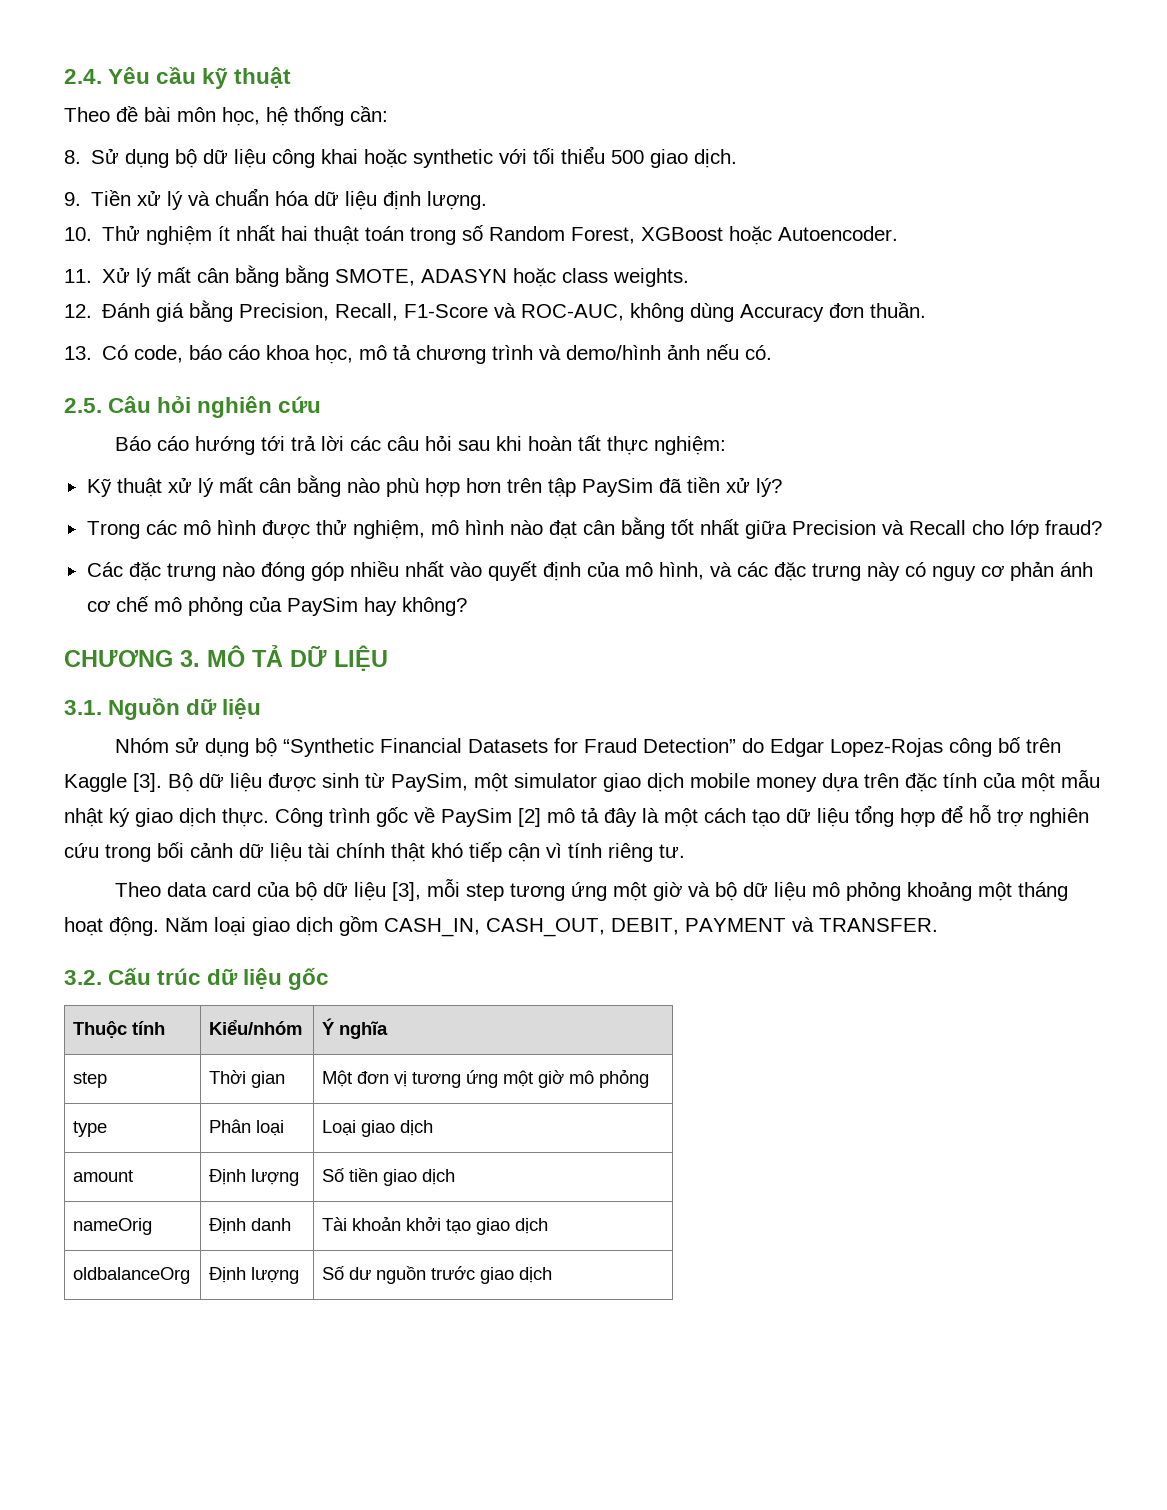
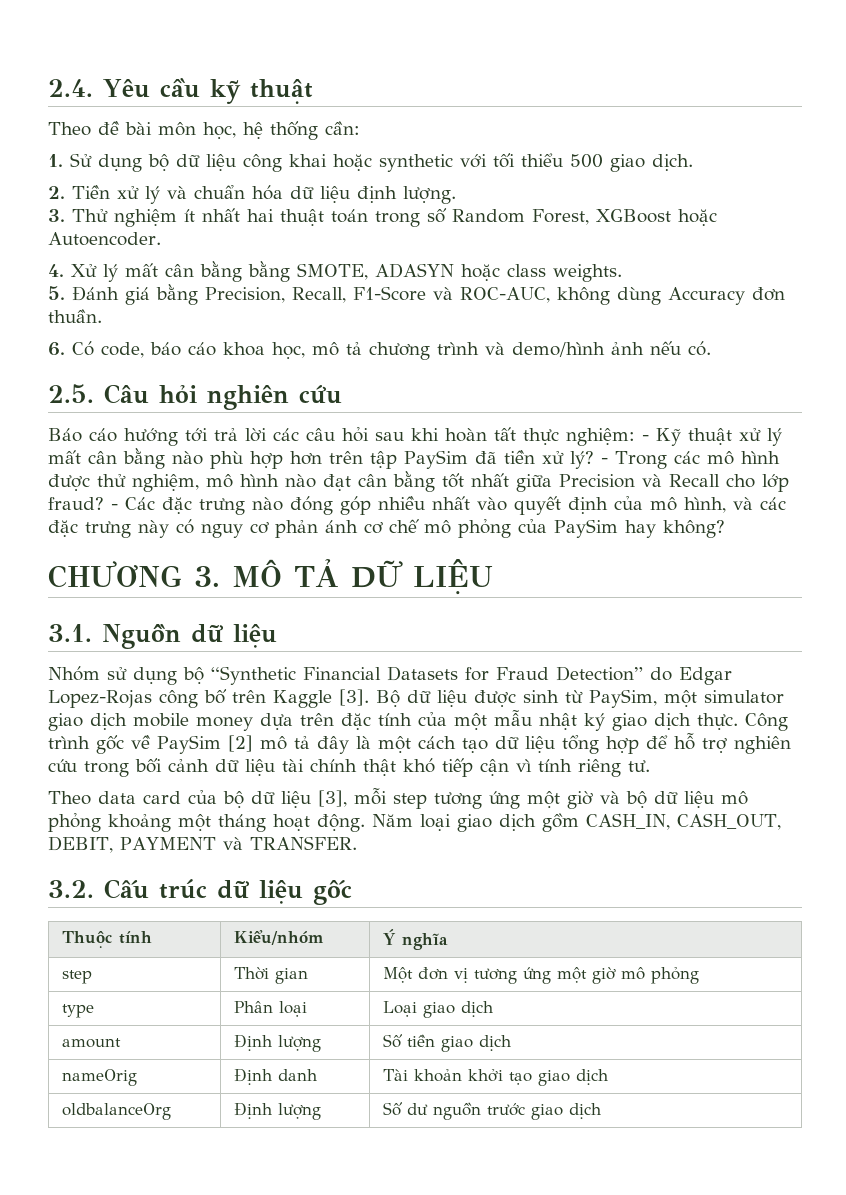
[64,150,81,164] 8. -> [48,154,63,167] 1.
[64,192,81,206] 9. -> [48,186,65,199] 2.
[64,227,92,241] 10. -> [48,209,65,222] 3.
[64,269,92,283] 11. -> [48,264,64,277] 4.
[64,304,92,318] 12. -> [48,286,65,300] 5.
[64,346,92,360] 13. -> [48,342,65,356] 6.
(726, 445) // -> [642,435,649,441] -
(782, 487) // -> [601,458,608,464] -
(1102, 527) // -> [111,504,118,510] -

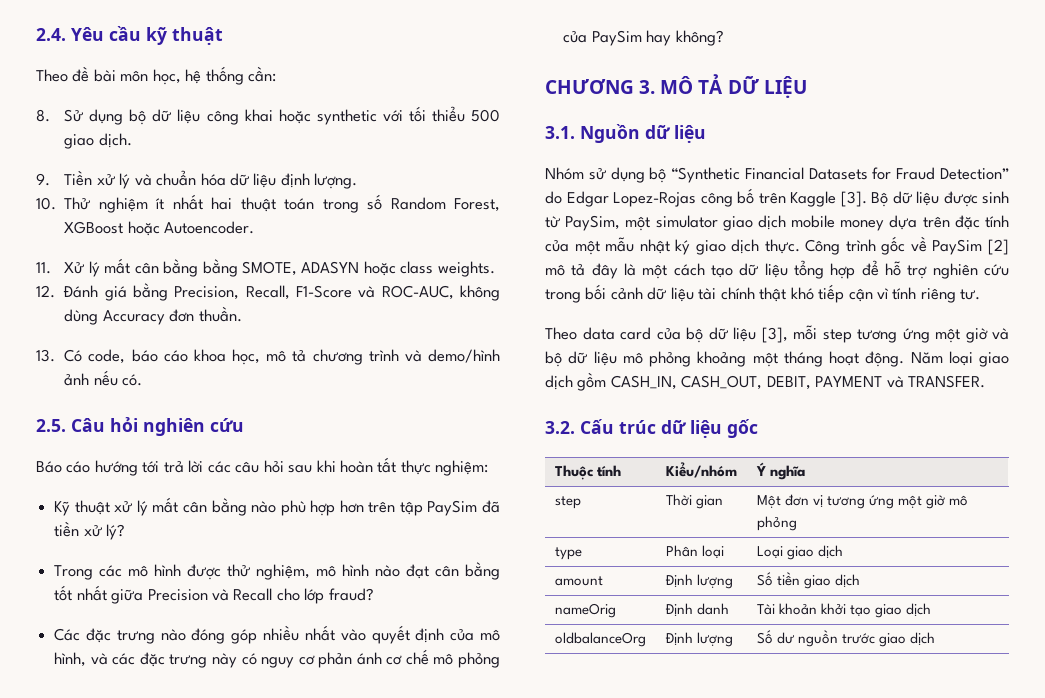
[48,154,63,167] 1. -> [36,109,50,122] 8.
[48,186,65,199] 2. -> [36,173,50,186] 9.
[48,209,65,222] 3. -> [36,197,56,210] 10.
[48,264,64,277] 4. -> [36,262,51,274] 11.
[48,286,65,300] 5. -> [36,285,55,298] 12.
[48,342,65,356] 6. -> [36,349,55,362] 13.
[642,435,649,441] - -> (489, 468) //
[601,458,608,464] - -> (126, 532) //
[111,504,118,510] - -> (374, 594) //

